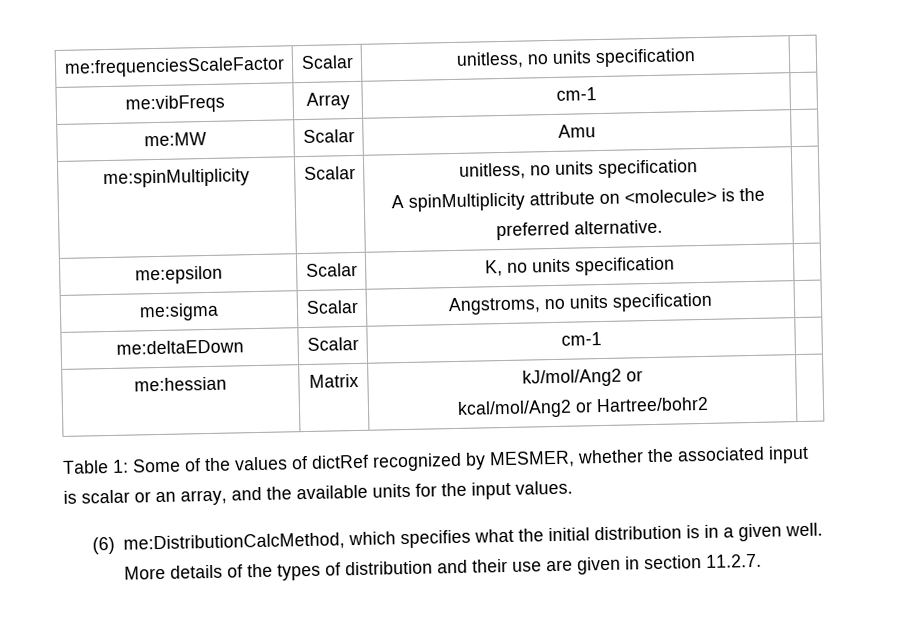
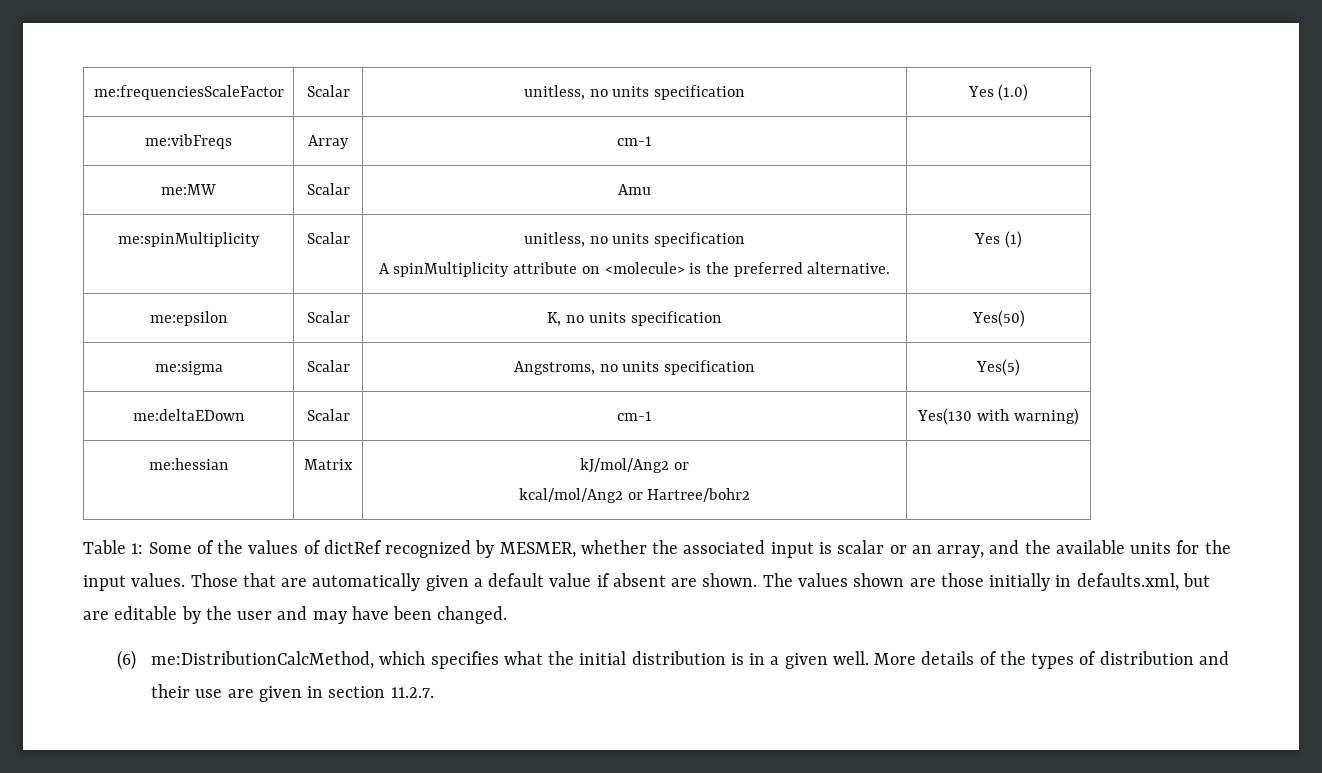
(696, 58) none -> [967,84,1029,101] Yes (1.0)
(663, 227) none -> [974,231,1022,248] Yes (1)
(675, 266) none -> [971,310,1025,327] Yes(50)
(713, 302) none -> [976,359,1020,376] Yes(5)
(602, 339) none -> [917,408,1079,425] Yes(130 with warning)
(573, 487) none -> [190,573,1210,591] [83,606,508,624] Those that are automatically given a default value if absent are shown. The values shown are those initially in defaults.xml, but are editable by the user and may have been changed.

